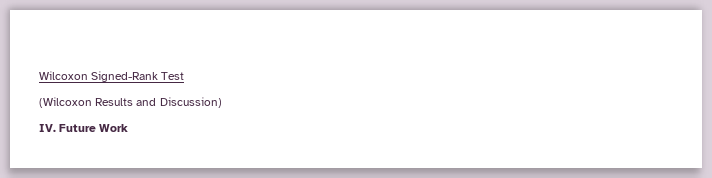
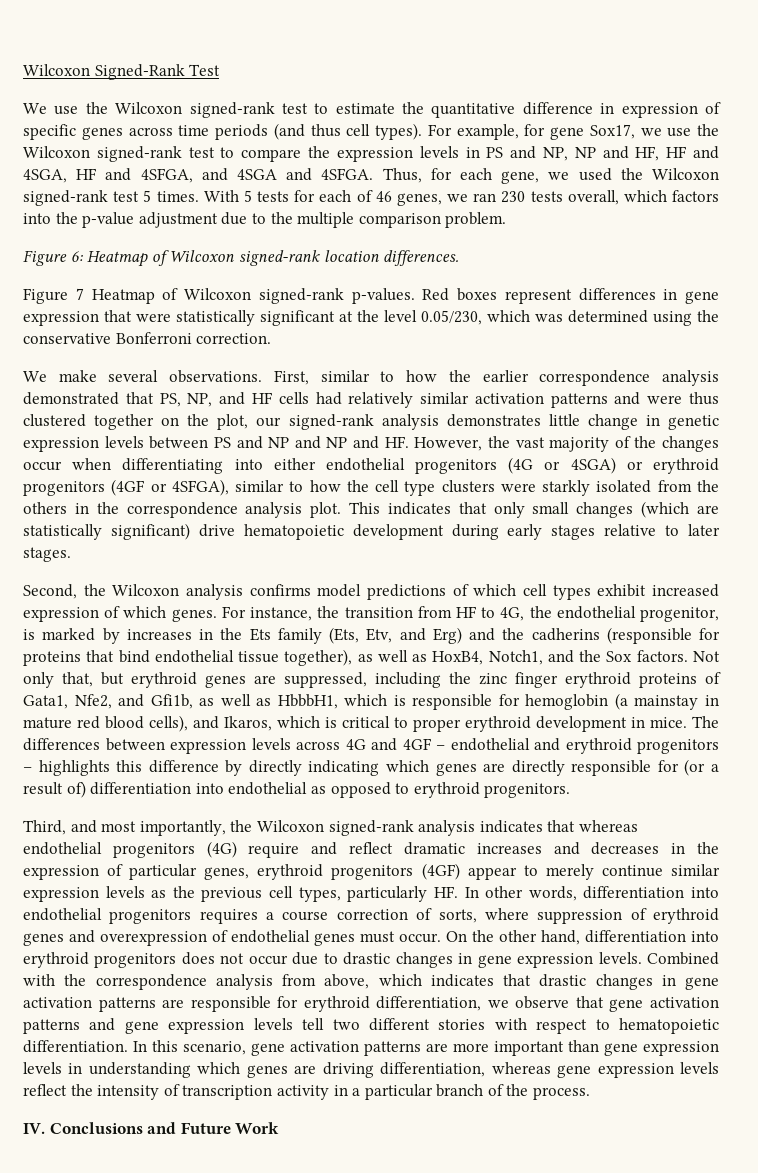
[39,97,222,108] (Wilcoxon Results and Discussion) -> [23,102,721,118] [23,123,719,140] [23,146,719,162] [23,168,720,184] [23,190,720,206] [23,212,507,228] [23,250,460,267] [23,288,719,304] [23,310,719,326] [23,332,272,344] [23,370,720,386] [23,392,720,408] [23,414,720,430] [23,436,719,452] [23,457,719,474] [23,479,719,496] [23,501,719,518] [23,523,720,540] [23,547,71,562] [23,584,719,600] [23,606,719,622] [23,627,720,644] [23,649,720,666] [23,672,721,688] [23,693,719,710] [23,715,719,732] [23,738,719,754] [23,759,719,776] [23,781,571,798] [23,820,638,836] [23,841,720,858] [23,863,720,880] [23,886,719,902] [23,908,720,924] [23,930,719,946] [23,952,719,968] [23,974,719,990] [23,996,719,1012] [23,1018,719,1034] [23,1040,719,1056] [23,1062,719,1078] [23,1084,591,1100] We use the Wilcoxon signed-rank test to estimate the quantitative difference in expression of specific genes across time periods (and thus cell types). For example, for gene Sox17, we use the Wilcoxon signed-rank test to compare the expression levels in PS and NP, NP and HF, HF and 4SGA, HF and 4SFGA, and 4SGA and 4SFGA. Thus, for each gene, we used the Wilcoxon signed-rank test 5 times. With 5 tests for each of 46 genes, we ran 230 tests overall, which factors into the p-value adjustment due to the multiple comparison problem. // Figure 6: Heatmap of Wilcoxon signed-rank location differences. // Figure 7 Heatmap of Wilcoxon signed-rank p-values. Red boxes represent differences in gene expression that were statistically significant at the level 0.05/230, which was determined using the conservative Bonferroni correction. // We make several observations. First, similar to how the earlier correspondence analysis demonstrated that PS, NP, and HF cells had relatively similar activation patterns and were thus clustered together on the plot, our signed-rank analysis demonstrates little change in genetic expression levels between PS and NP and NP and HF. However, the vast majority of the changes occur when differentiating into either endothelial progenitors (4G or 4SGA) or erythroid progenitors (4GF or 4SFGA), similar to how the cell type clusters were starkly isolated from the others in the correspondence analysis plot. This indicates that only small changes (which are statistically significant) drive hematopoietic development during early stages relative to later stages. // Second, the Wilcoxon analysis confirms model predictions of which cell types exhibit increased expression of which genes. For instance, the transition from HF to 4G, the endothelial progenitor, is marked by increases in the Ets family (Ets, Etv, and Erg) and the cadherins (responsible for proteins that bind endothelial tissue together), as well as HoxB4, Notch1, and the Sox factors. Not only that, but erythroid genes are suppressed, including the zinc finger erythroid proteins of Gata1, Nfe2, and Gfi1b, as well as HbbbH1, which is responsible for hemoglobin (a mainstay in mature red blood cells), and Ikaros, which is critical to proper erythroid development in mice. The differences between expression levels across 4G and 4GF – endothelial and erythroid progenitors – highlights this difference by directly indicating which genes are directly responsible for (or a result of) differentiation into endothelial as opposed to erythroid progenitors. // Third, and most importantly, the Wilcoxon signed-rank analysis indicates that whereas endothelial progenitors (4G) require and reflect dramatic increases and decreases in the expression of particular genes, erythroid progenitors (4GF) appear to merely continue similar expression levels as the previous cell types, particularly HF. In other words, differentiation into endothelial progenitors requires a course correction of sorts, where suppression of erythroid genes and overexpression of endothelial genes must occur. On the other hand, differentiation into erythroid progenitors does not occur due to drastic changes in gene expression levels. Combined with the correspondence analysis from above, which indicates that drastic changes in gene activation patterns are responsible for erythroid differentiation, we observe that gene activation patterns and gene expression levels tell two different stories with respect to hematopoietic differentiation. In this scenario, gene activation patterns are more important than gene expression levels in understanding which genes are driving differentiation, whereas gene expression levels reflect the intensity of transcription activity in a particular branch of the process.
(56, 128) none -> [49,1122,177,1134] Conclusions and

